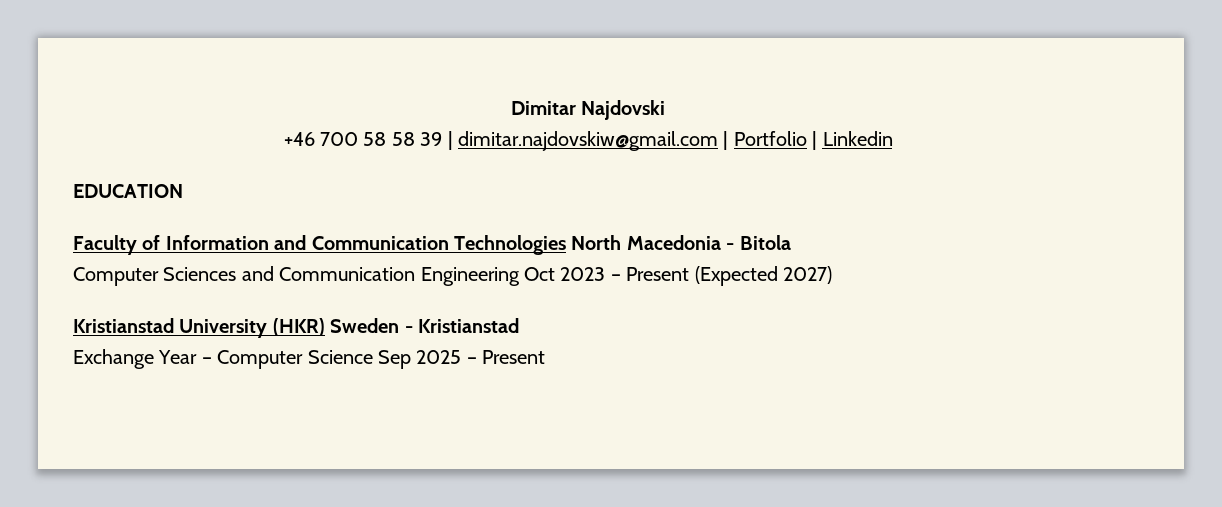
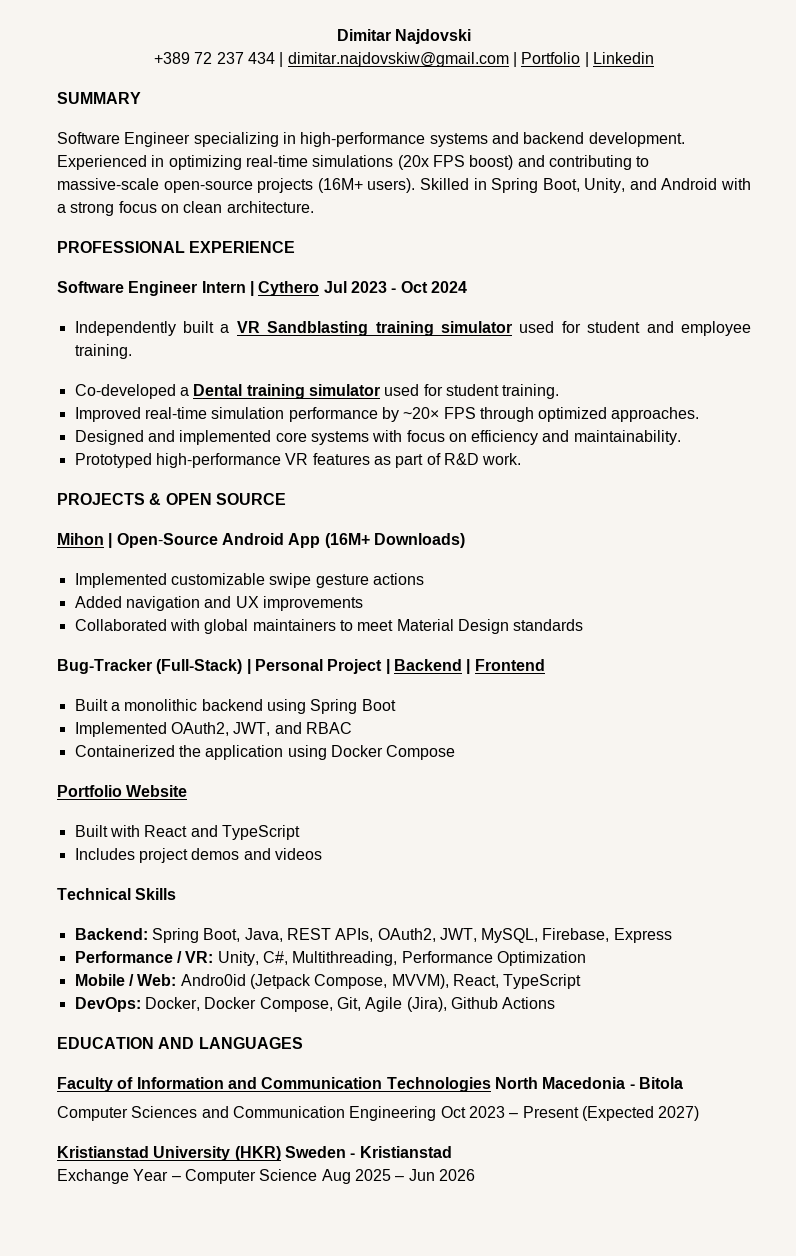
[283,132,443,146] +46 700 58 58 39 -> [154,52,276,64] +389 72 237 434
(893, 138) none -> [57,92,141,104] [57,132,685,147] [57,155,650,170] [57,178,751,193] [57,201,314,216] [57,241,296,253] [57,281,467,296] [74,321,751,336] [74,344,132,359] [74,384,560,399] [74,407,700,422] [74,430,681,445] [74,453,522,468] [57,493,286,505] [57,533,465,548] [74,573,424,588] [74,596,363,611] [74,619,584,634] [57,659,545,674] [74,699,396,714] [74,722,352,737] [74,745,456,760] [57,785,188,797] [74,825,300,840] [74,848,322,863] [57,888,177,900] [74,928,672,943] [74,951,586,966] [74,974,582,989] [74,997,556,1012] // SUMMARY // Software Engineer specializing in high-performance systems and backend development. Experienced in optimizing real-time simulations (20x FPS boost) and contributing to massive-scale open-source projects (16M+ users). Skilled in Spring Boot, Unity, and Android with a strong focus on clean architecture. // PROFESSIONAL EXPERIENCE // Software Engineer Intern | Cythero Jul 2023 - Oct 2024 // Independently built a VR Sandblasting training simulator used for student and employee training. // Co-developed a Dental training simulator used for student training. // Improved real-time simulation performance by ~20× FPS through optimized approaches. // Designed and implemented core systems with focus on efficiency and maintainability. // Prototyped high-performance VR features as part of R&D work. // PROJECTS & OPEN SOURCE // Mihon | Open-Source Android App (16M+ Downloads) // Implemented customizable swipe gesture actions // Added navigation and UX improvements // Collaborated with global maintainers to meet Material Design standards // Bug-Tracker (Full-Stack) | Personal Project | Backend | Frontend // Built a monolithic backend using Spring Boot // Implemented OAuth2, JWT, and RBAC // Containerized the application using Docker Compose // Portfolio Website // Built with React and TypeScript // Includes project demos and videos // Technical Skills // Backend: Spring Boot, Java, REST APIs, OAuth2, JWT, MySQL, Firebase, Express // Performance / VR: Unity, C#, Multithreading, Performance Optimization // Mobile / Web: Andro0id (Jetpack Compose, MVVM), React, TypeScript // DevOps: Docker, Docker Compose, Git, Agile (Jira), Github Actions
(183, 191) none -> [158,1037,303,1049] AND LANGUAGES
[378,350,411,369] Sep -> [321,1169,351,1184] Aug
[482,350,546,364] Present -> [408,1169,475,1181] Jun 2026

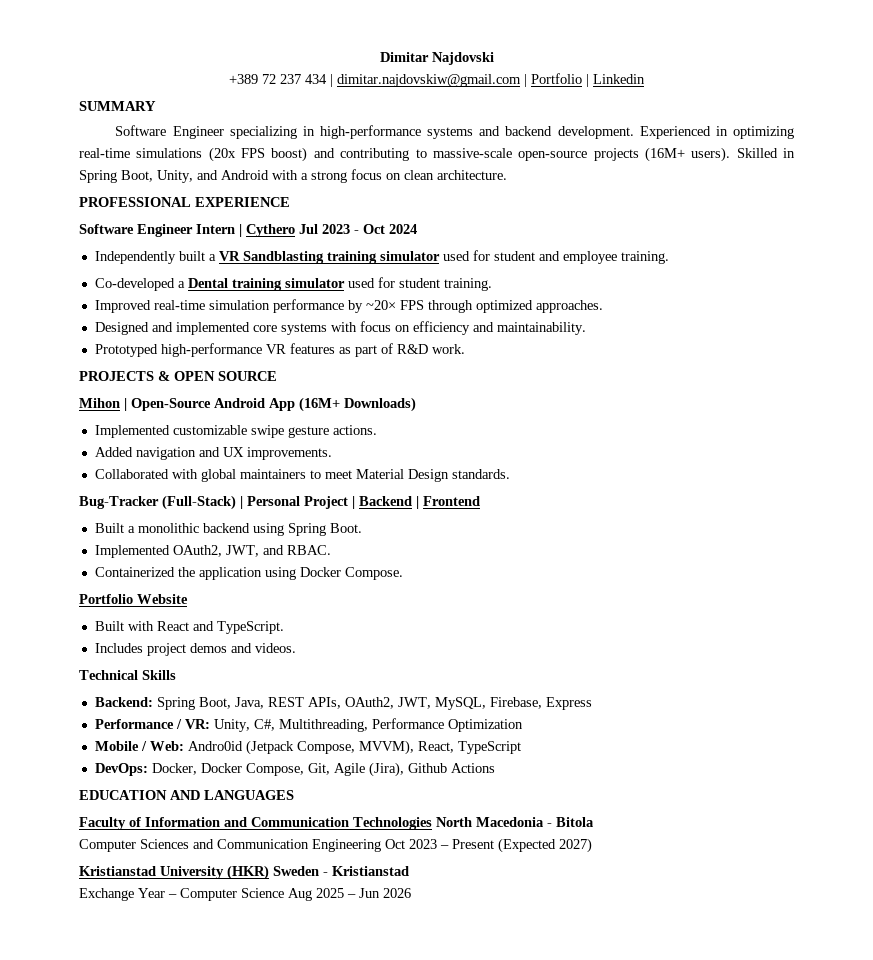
[372,573,424,585] actions -> [332,425,377,435] actions.
[262,596,363,611] improvements -> [246,447,332,460] improvements.
[513,619,584,631] standards -> [451,469,510,479] standards.
[361,699,396,711] Boot -> [329,523,362,533] Boot.
[305,722,352,734] RBAC -> [286,545,331,555] RBAC.
[386,745,456,760] Compose -> [344,567,403,580] Compose.
[221,825,300,840] TypeScript -> [216,621,284,634] TypeScript.
[274,848,322,860] videos -> [254,643,296,653] videos.

